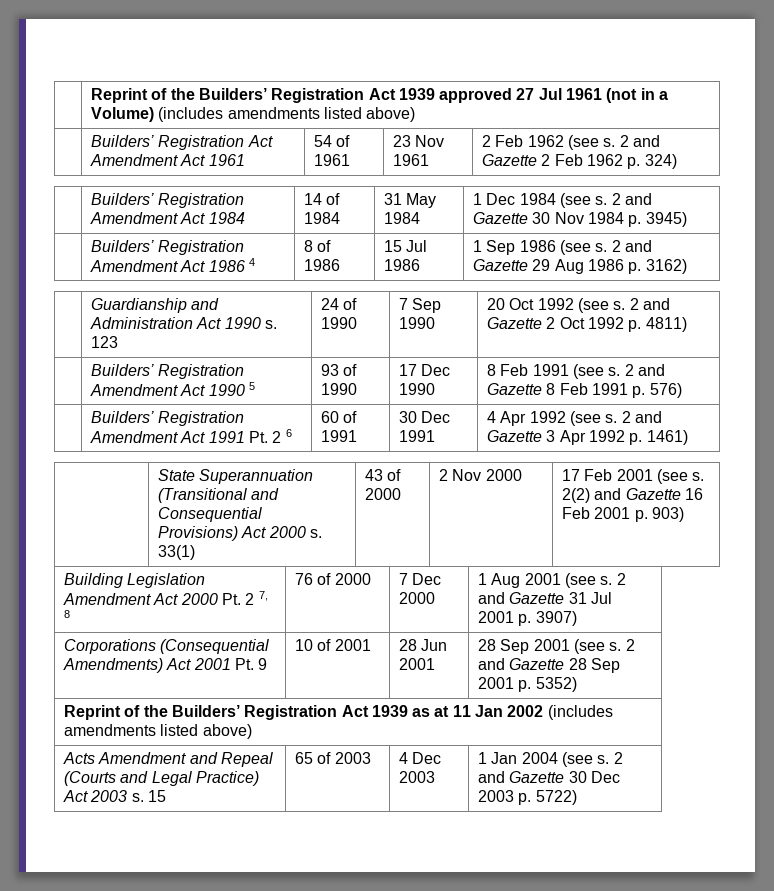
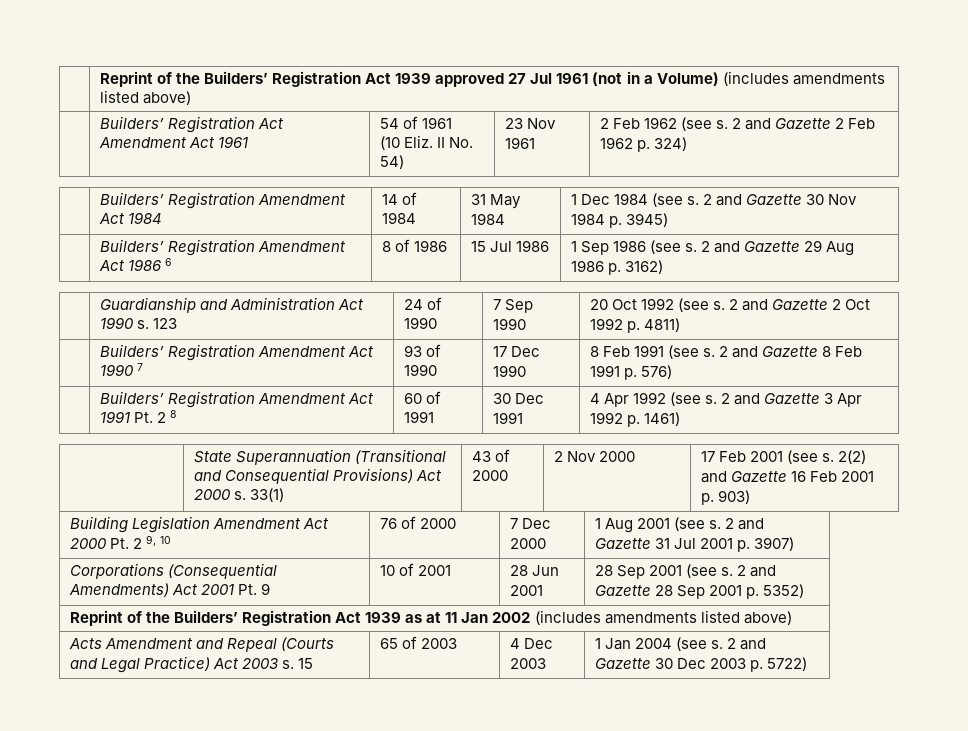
(350, 160) none -> [379,135,474,150] [379,155,404,169] // (10 Eliz. II No. 54)
[248,258,255,266] 4 -> [165,258,173,266] 6
[248,382,255,390] 5 -> [136,363,143,371] 7
[285,429,292,437] 6 -> [170,410,178,418] 8
[258,591,268,601] [63,610,70,618] 7, 8 -> [146,535,172,546] 9, 10

